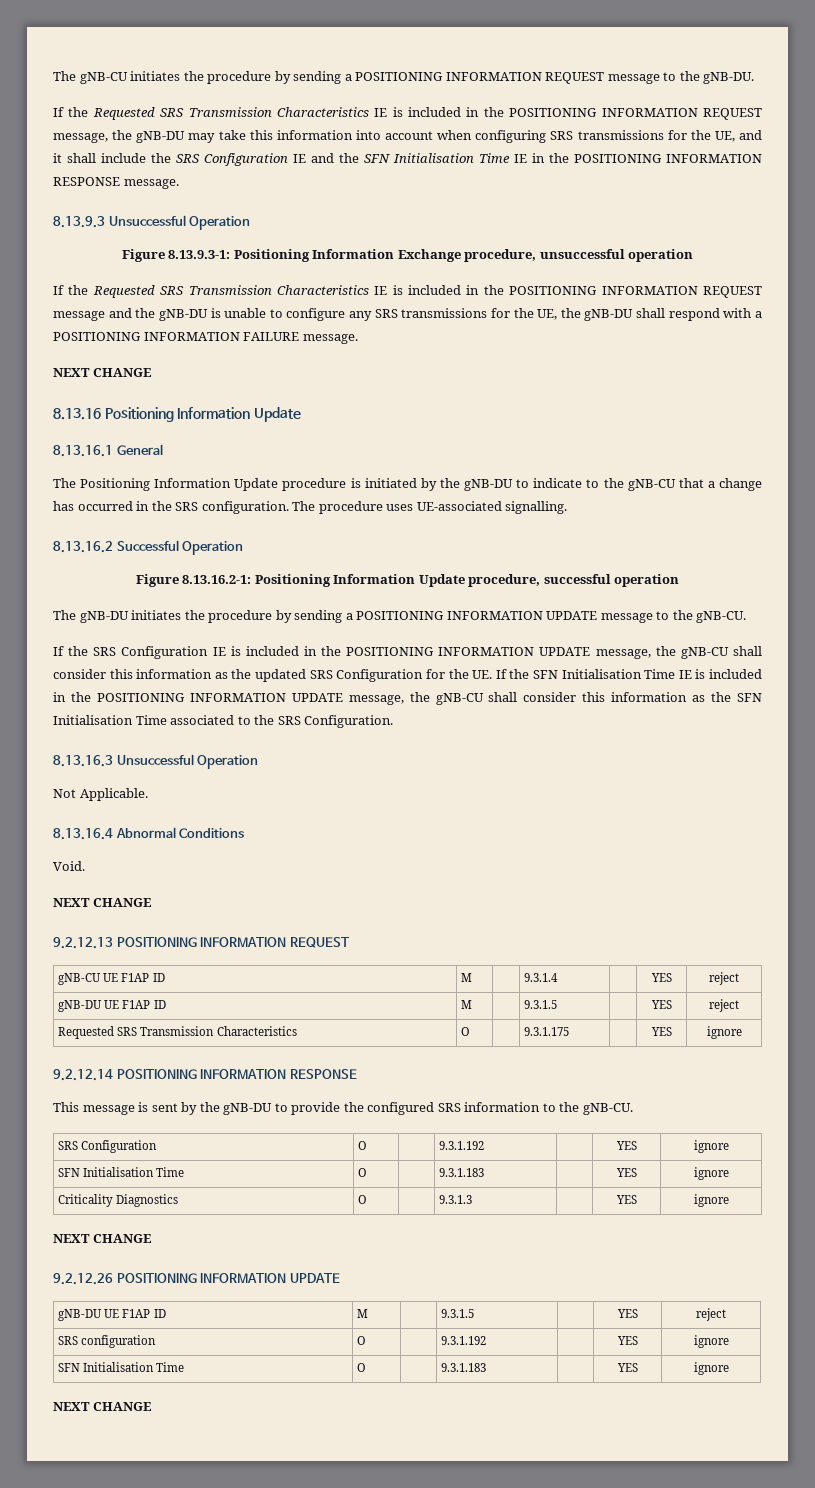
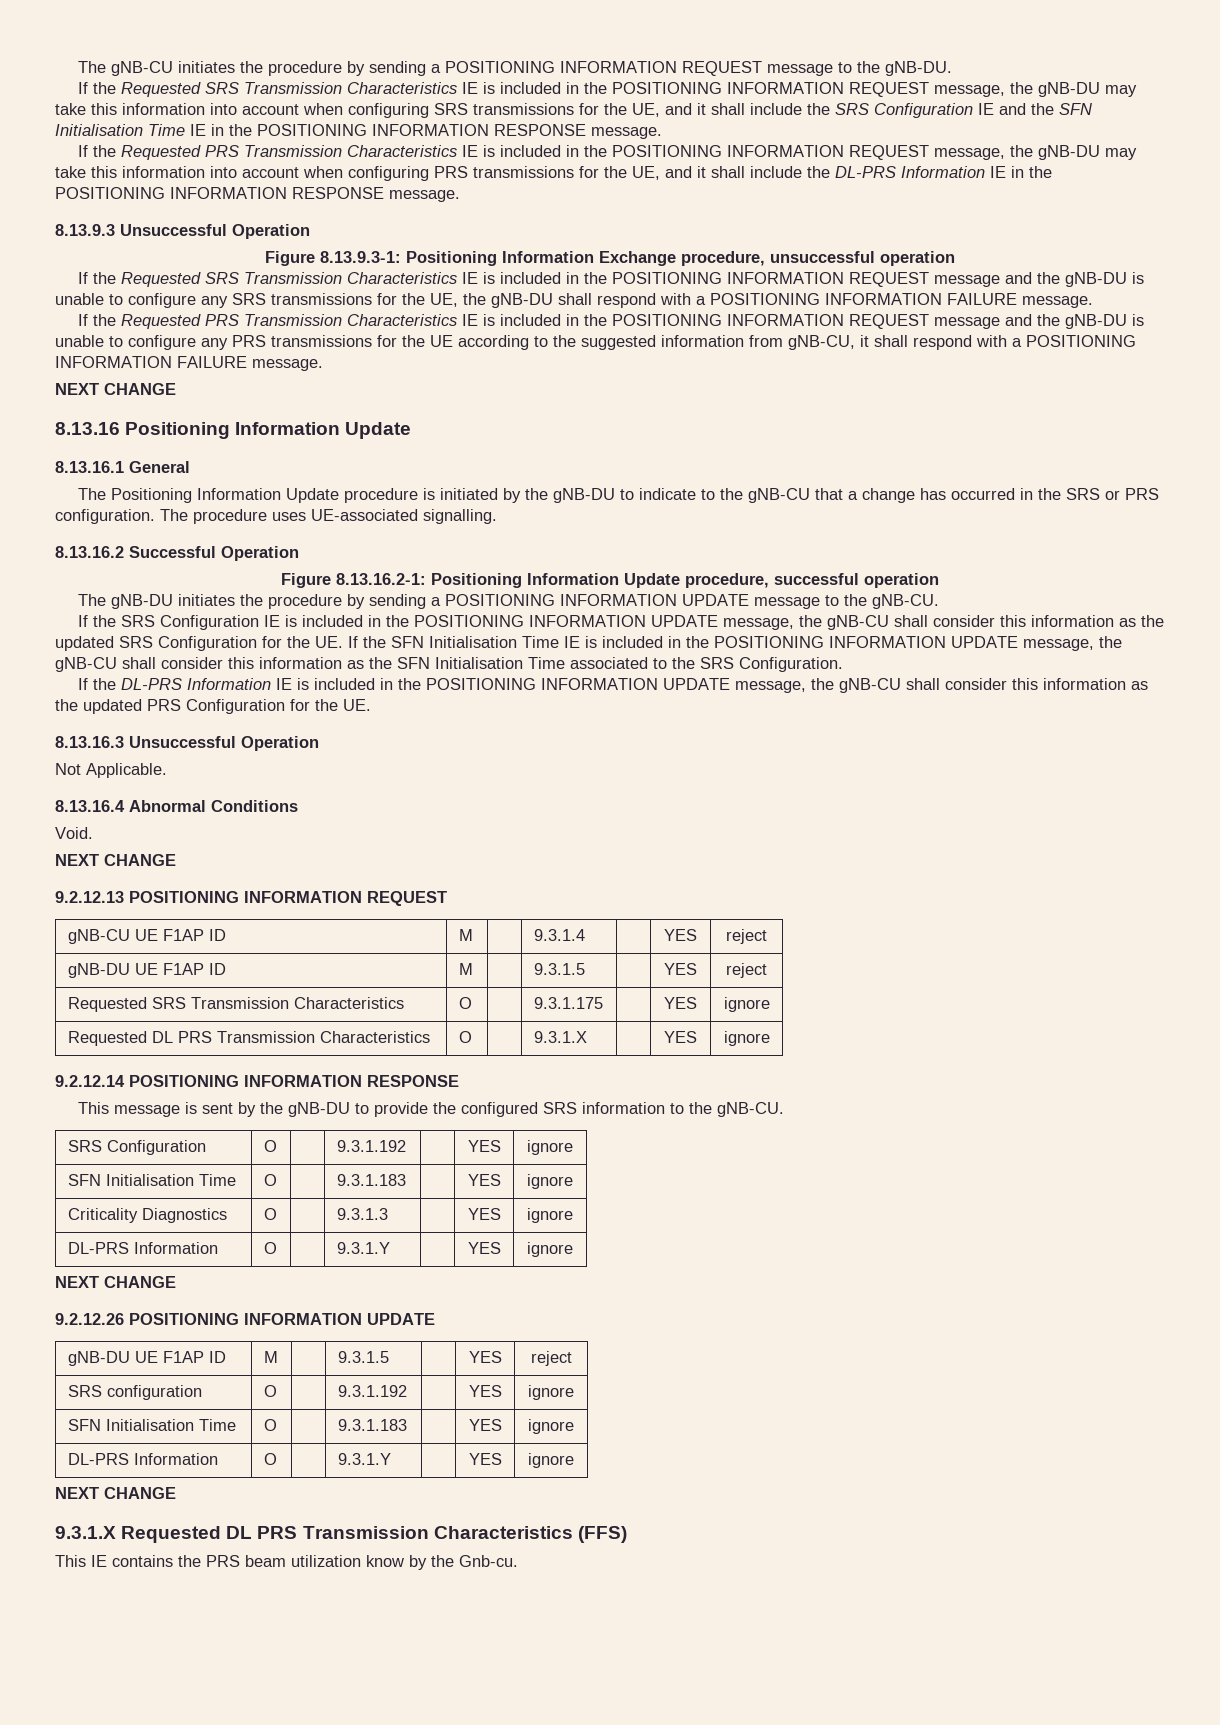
(179, 184) none -> [77,145,1137,160] [55,166,1052,181] [55,187,460,202] // If the Requested PRS Transmission Characteristics IE is included in the POSITIONING INFORMATION REQUEST message, the gNB-DU may take this information into account when configuring PRS transmissions for the UE, and it shall include the DL-PRS Information IE in the POSITIONING INFORMATION RESPONSE message.
(358, 339) none -> [77,314,1144,329] [55,335,1136,350] [55,356,323,371] // If the Requested PRS Transmission Characteristics IE is included in the POSITIONING INFORMATION REQUEST message and the gNB-DU is unable to configure any PRS transmissions for the UE according to the suggested information from gNB-CU, it shall respond with a POSITIONING INFORMATION FAILURE message.
(199, 506) none -> [1104,488,1159,500] or PRS
(394, 721) none -> [77,678,1148,693] [55,699,371,714] // If the DL-PRS Information IE is included in the POSITIONING INFORMATION UPDATE message, the gNB-CU shall consider this information as the updated PRS Configuration for the UE.
(742, 1032) none -> [67,1031,430,1046] [458,1031,472,1043] [533,1031,587,1043] [664,1031,697,1043] [723,1031,770,1046] // Requested DL PRS Transmission Characteristics | O | | 9.3.1.X | | YES | ignore
(729, 1200) none -> [67,1242,218,1254] [263,1242,277,1254] [336,1242,390,1254] [467,1242,501,1254] [527,1242,573,1257] // DL-PRS Information | O | | 9.3.1.Y | | YES | ignore
[53,1402,152,1411] // NEXT CHANGE -> [67,1453,218,1465] [263,1453,277,1465] [337,1453,391,1465] [468,1453,502,1465] [528,1453,574,1468] [55,1487,176,1499] [55,1526,627,1543] [55,1555,518,1570] // DL-PRS Information | O | | 9.3.1.Y | | YES | ignore // NEXT CHANGE // 9.3.1.X Requested DL PRS Transmission Characteristics (FFS) // This IE contains the PRS beam utilization know by the Gnb-cu.

